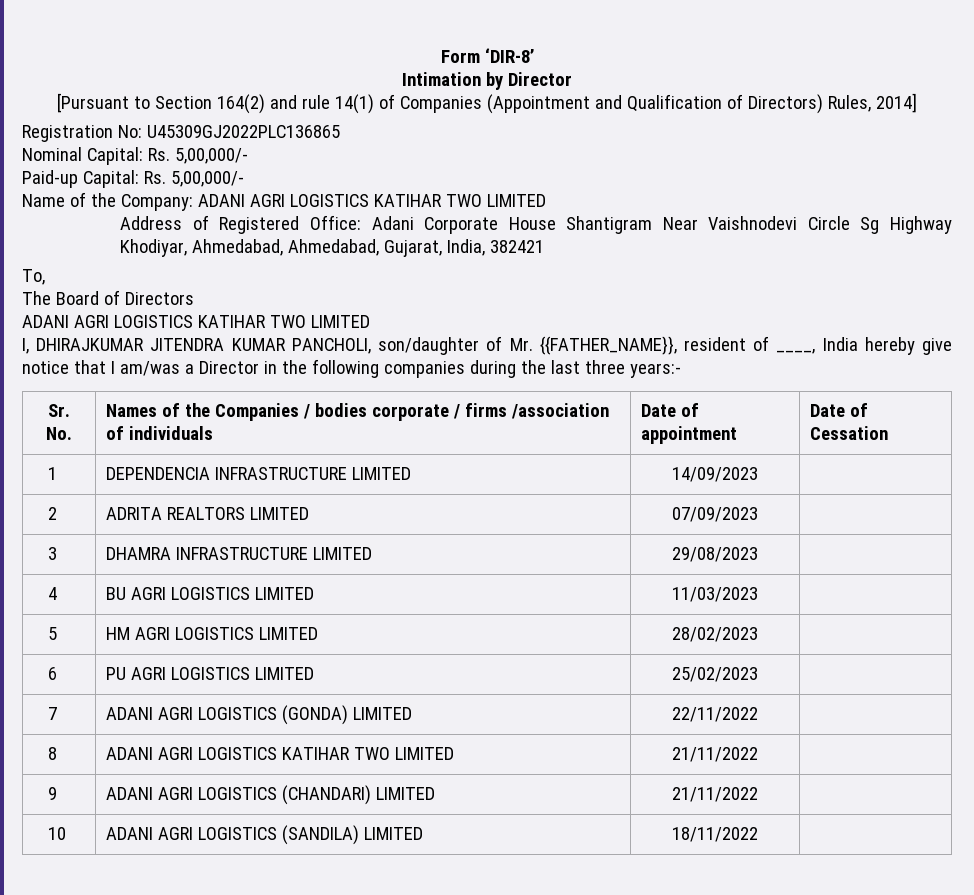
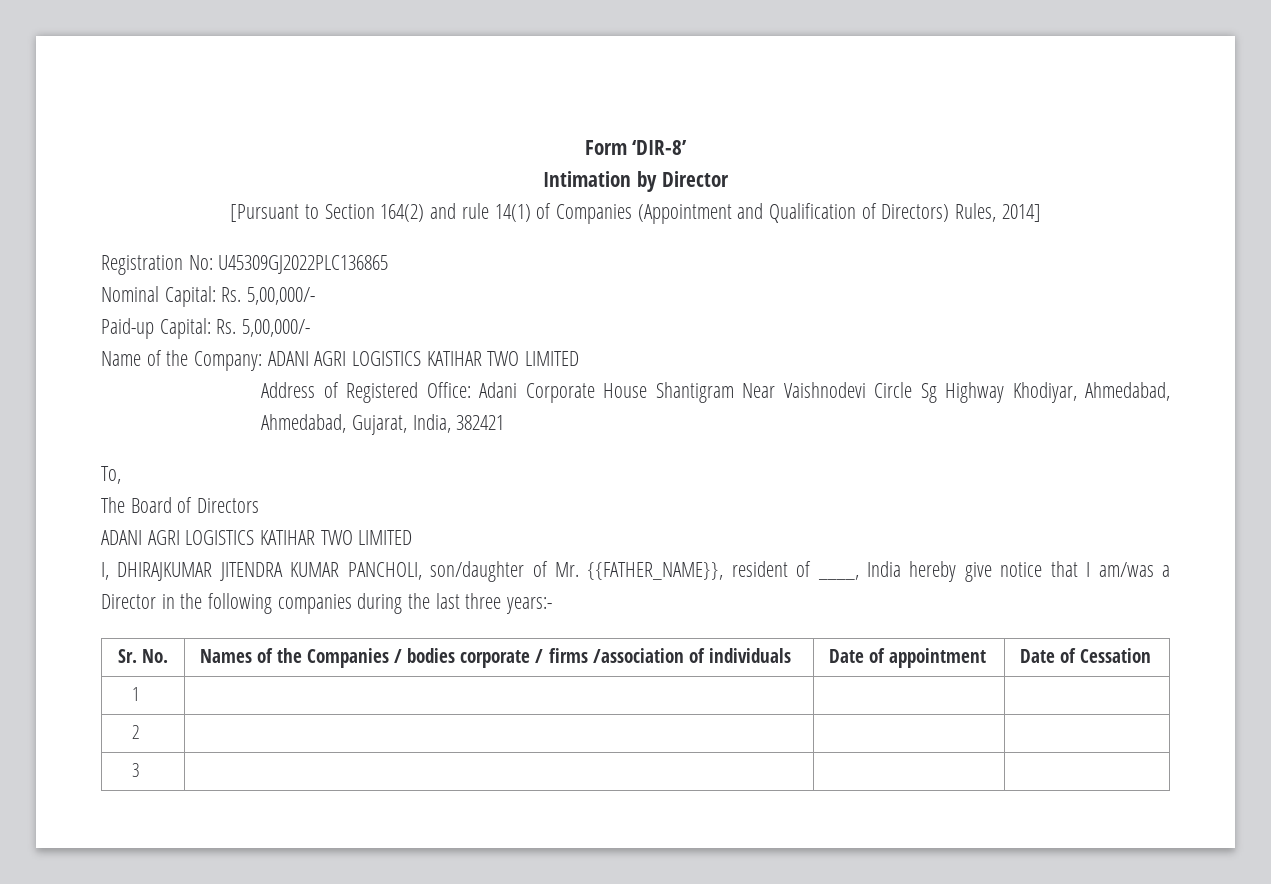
[106,467,412,480] [672,467,758,482] [47,507,57,520] [106,507,310,520] [672,507,758,522] [47,547,57,560] [106,547,373,560] [672,547,758,562] [47,587,57,600] [106,587,314,600] [672,587,758,602] [47,627,57,640] [106,627,318,640] [672,627,758,642] [47,667,57,680] [106,667,314,680] [672,667,758,682] [47,707,57,720] [106,705,412,725] [672,707,758,722] [47,747,57,760] [106,747,454,760] [672,747,758,762] [47,787,57,800] [106,785,435,805] [672,787,758,802] [47,827,66,840] [106,825,423,845] [672,827,758,842] DEPENDENCIA INFRASTRUCTURE LIMITED | 14/09/2023 | // 2 | ADRITA REALTORS LIMITED | 07/09/2023 | // 3 | DHAMRA INFRASTRUCTURE LIMITED | 29/08/2023 | // 4 | BU AGRI LOGISTICS LIMITED | 11/03/2023 | // 5 | HM AGRI LOGISTICS LIMITED | 28/02/2023 | // 6 | PU AGRI LOGISTICS LIMITED | 25/02/2023 | // 7 | ADANI AGRI LOGISTICS (GONDA) LIMITED | 22/11/2022 | // 8 | ADANI AGRI LOGISTICS KATIHAR TWO LIMITED | 21/11/2022 | // 9 | ADANI AGRI LOGISTICS (CHANDARI) LIMITED | 21/11/2022 | // 10 | ADANI AGRI LOGISTICS (SANDILA) LIMITED | 18/11/2022 -> [132,725,141,739] [132,763,141,777] | | // 2 | | | // 3 | |

